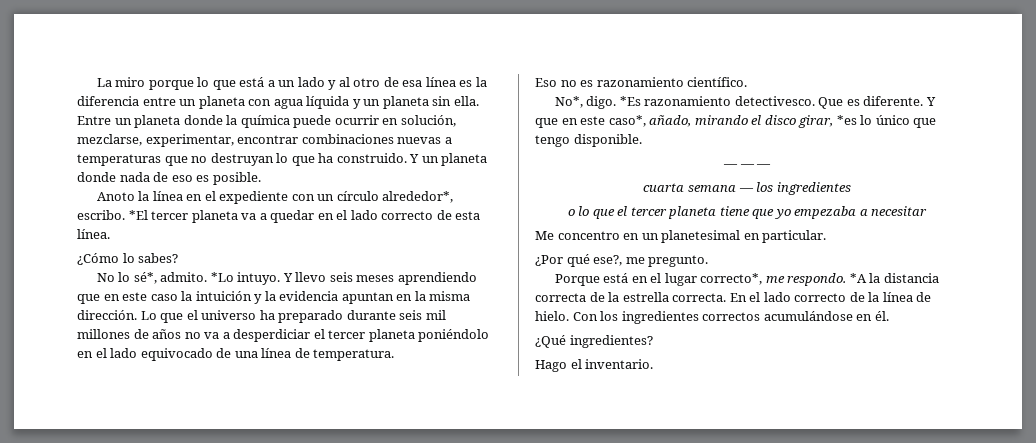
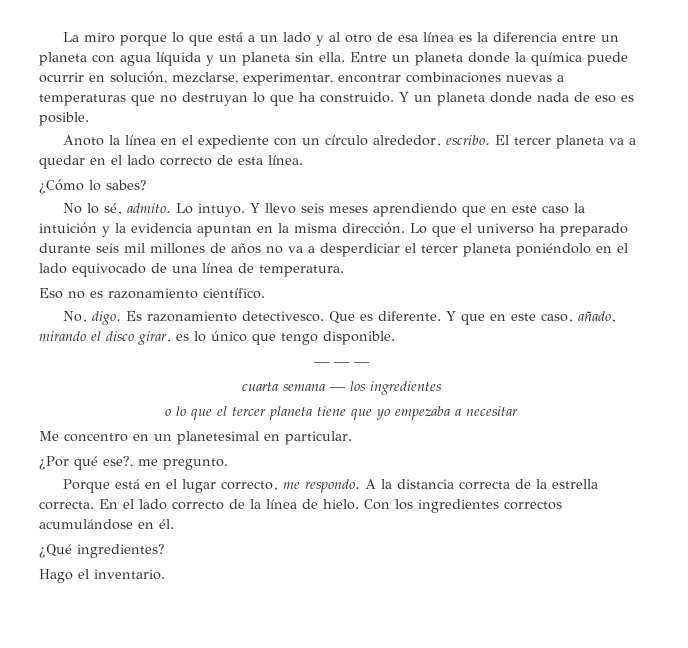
[382,191,454,203] [77,210,148,220] alrededor*, escribo. *El -> [372,135,509,147] alrededor, escribo. El
[133,272,234,284] sé*, admito. *Lo -> [103,203,193,215] sé, admito. Lo
[554,96,641,109] No*, digo. *Es -> [62,311,142,325] No, digo. Es
[608,115,646,127] caso*, -> [540,313,573,323] caso,
[836,115,857,125] *es -> [176,334,189,341] es
[700,273,763,285] correcto*, -> [220,481,278,491] correcto,
[849,273,867,283] *A -> [364,479,376,489] A

